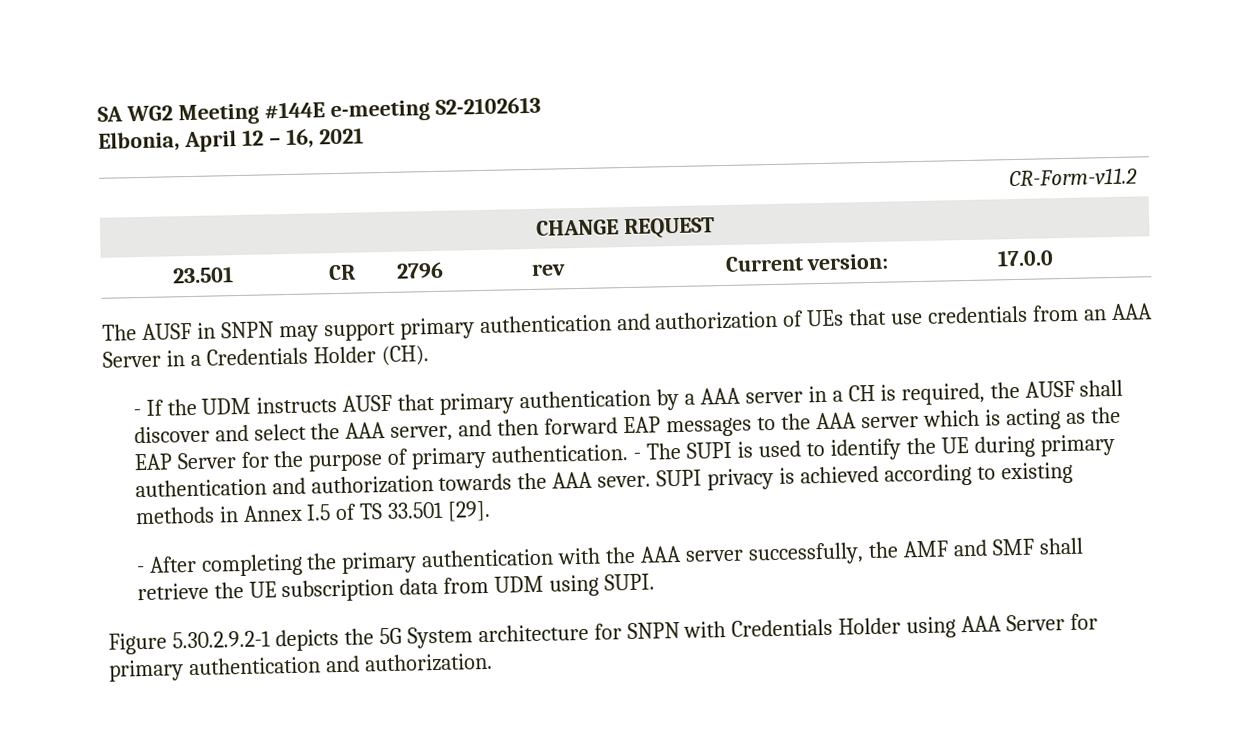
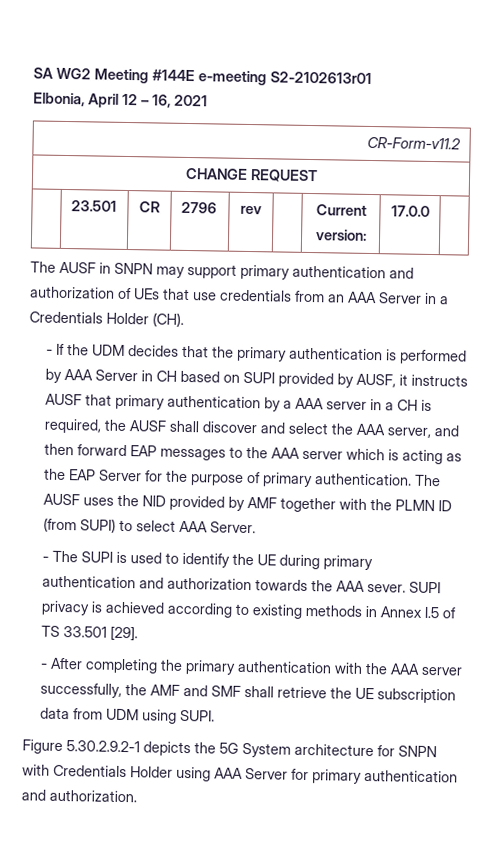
[434,96,541,115] S2-2102613 -> [270,71,372,84] S2-2102613r01
(252, 406) none -> [127,345,467,365] [44,368,408,388] decides that the primary authentication is performed by AAA Server in CH based on SUPI provided by AUSF, it
(629, 453) none -> [413,474,441,487] [42,493,452,513] [42,517,256,534] The AUSF uses the NID provided by AMF together with the PLMN ID (from SUPI) to select AAA Server. //

